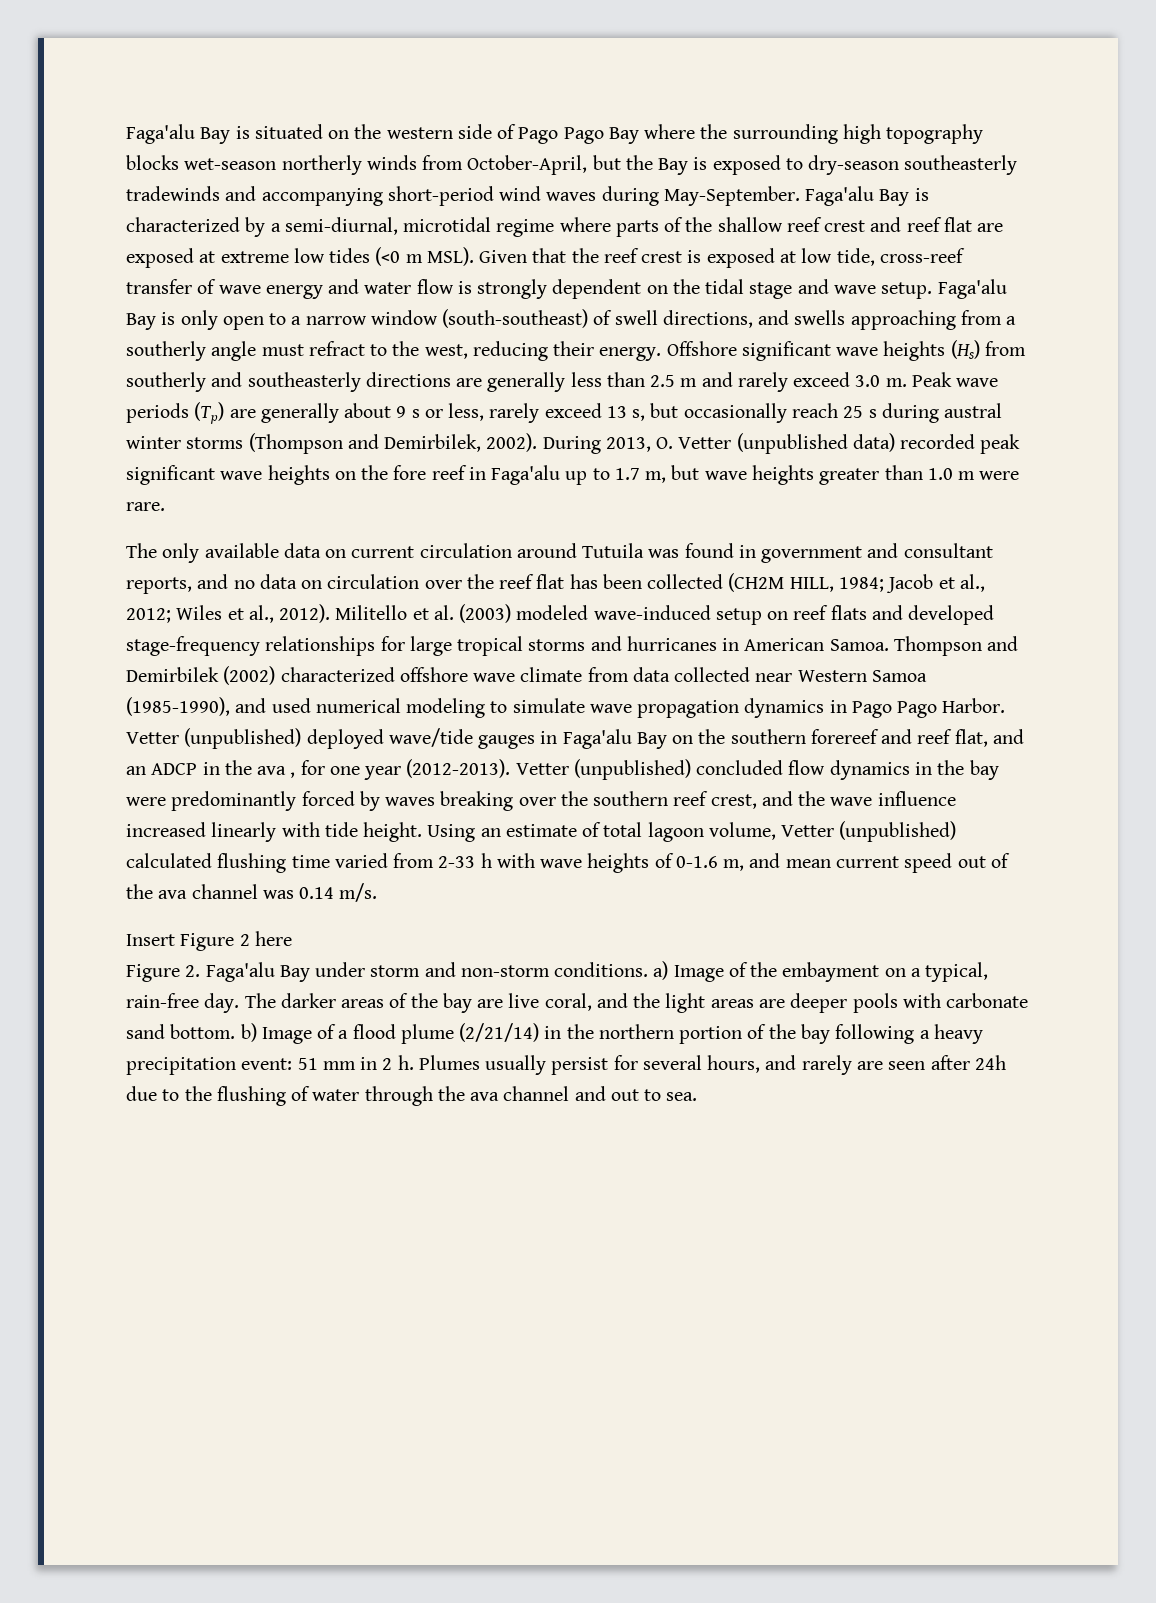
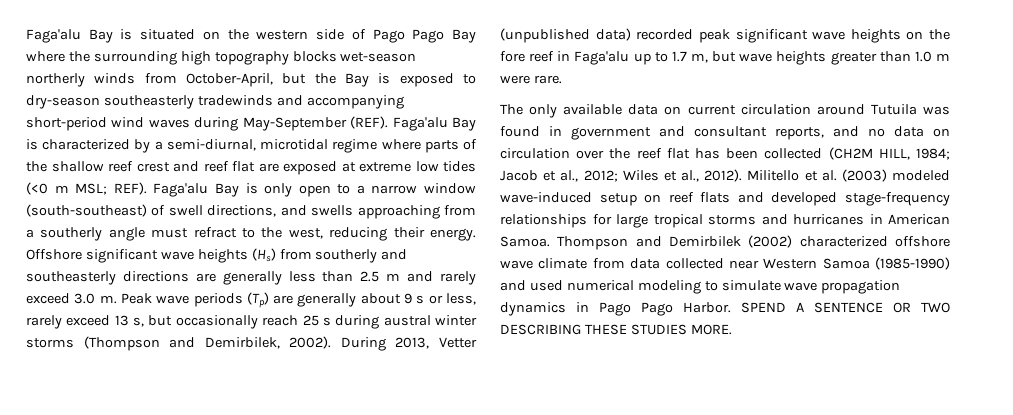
[663,186,800,206] May-September. -> [242,116,389,131] May-September (REF).
[426,247,965,268] [126,279,933,299] MSL). Given that the reef crest is exposed at low tide, cross-reef transfer of wave energy and water flow is strongly dependent on the tidal stage and wave setup. -> [75,182,147,195] MSL; REF).
[656,437,674,449] O. -> (430, 343) none
[126,697,230,716] (1985-1990), -> [875,257,950,270] (1985-1990)
[126,728,1024,749] [126,759,999,780] [126,791,956,811] [126,821,957,842] [126,853,1010,873] [126,883,378,902] [126,931,292,951] [126,961,989,982] [126,993,1029,1013] [126,1023,983,1044] [126,1055,1006,1075] [126,1086,698,1106] Vetter (unpublished) deployed wave/tide gauges in Faga'alu Bay on the southern forereef and reef flat, and an ADCP in the ava , for one year (2012-2013). Vetter (unpublished) concluded flow dynamics in the bay were predominantly forced by waves breaking over the southern reef crest, and the wave influence increased linearly with tide height. Using an estimate of total lagoon volume, Vetter (unpublished) calculated flushing time varied from 2-33 h with wave heights of 0-1.6 m, and mean current speed out of the ava channel was 0.14 m/s. // Insert Figure 2 here // Figure 2. Faga'alu Bay under storm and non-storm conditions. a) Image of the embayment on a typical, rain-free day. The darker areas of the bay are live coral, and the light areas are deeper pools with carbonate sand bottom. b) Image of a flood plume (2/21/14) in the northern portion of the bay following a heavy precipitation event: 51 mm in 2 h. Plumes usually persist for several hours, and rarely are seen after 24h due to the flushing of water through the ava channel and out to sea. -> [741,302,950,313] [500,324,732,335] SPEND A SENTENCE OR TWO DESCRIBING THESE STUDIES MORE.

